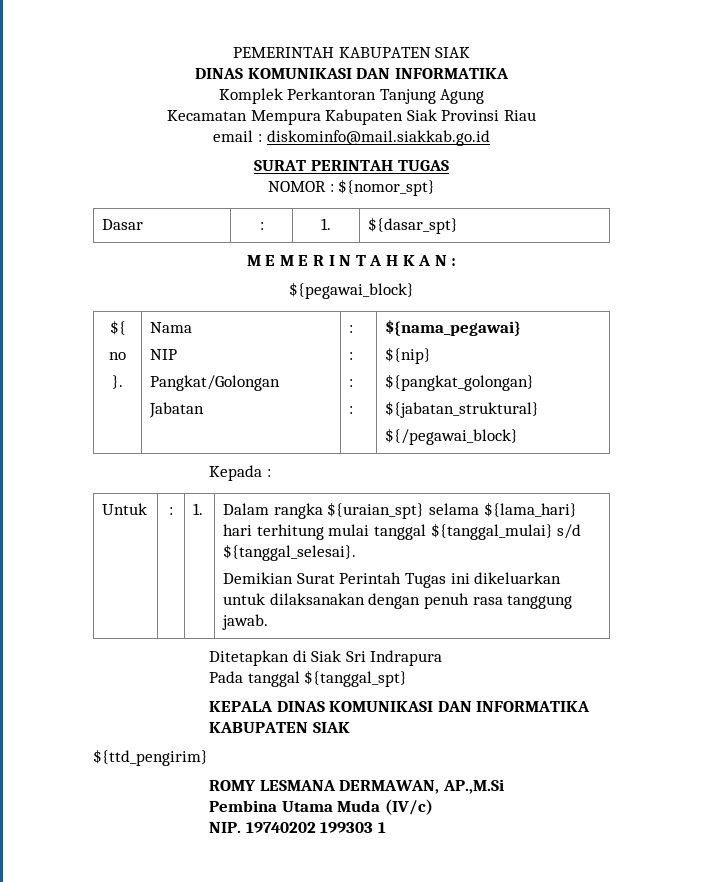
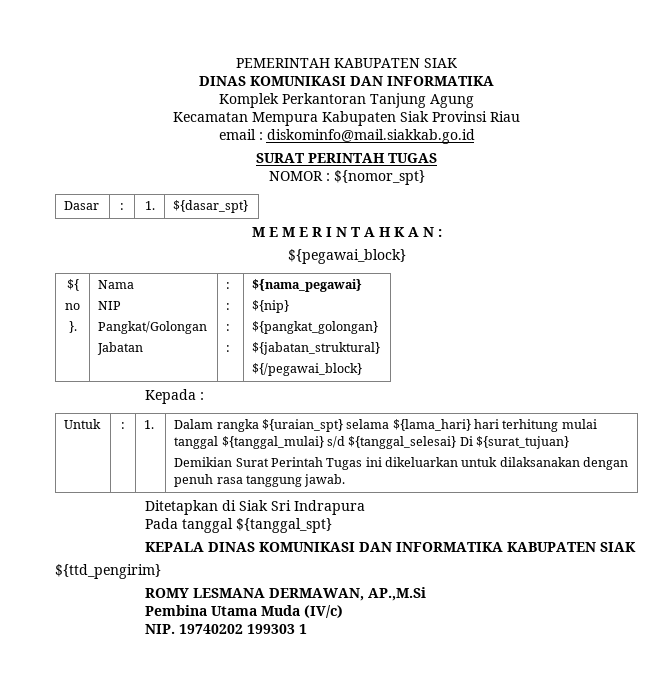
[223,544,357,561] ${tanggal_selesai}. -> [348,436,570,449] ${tanggal_selesai} Di ${surat_tujuan}

